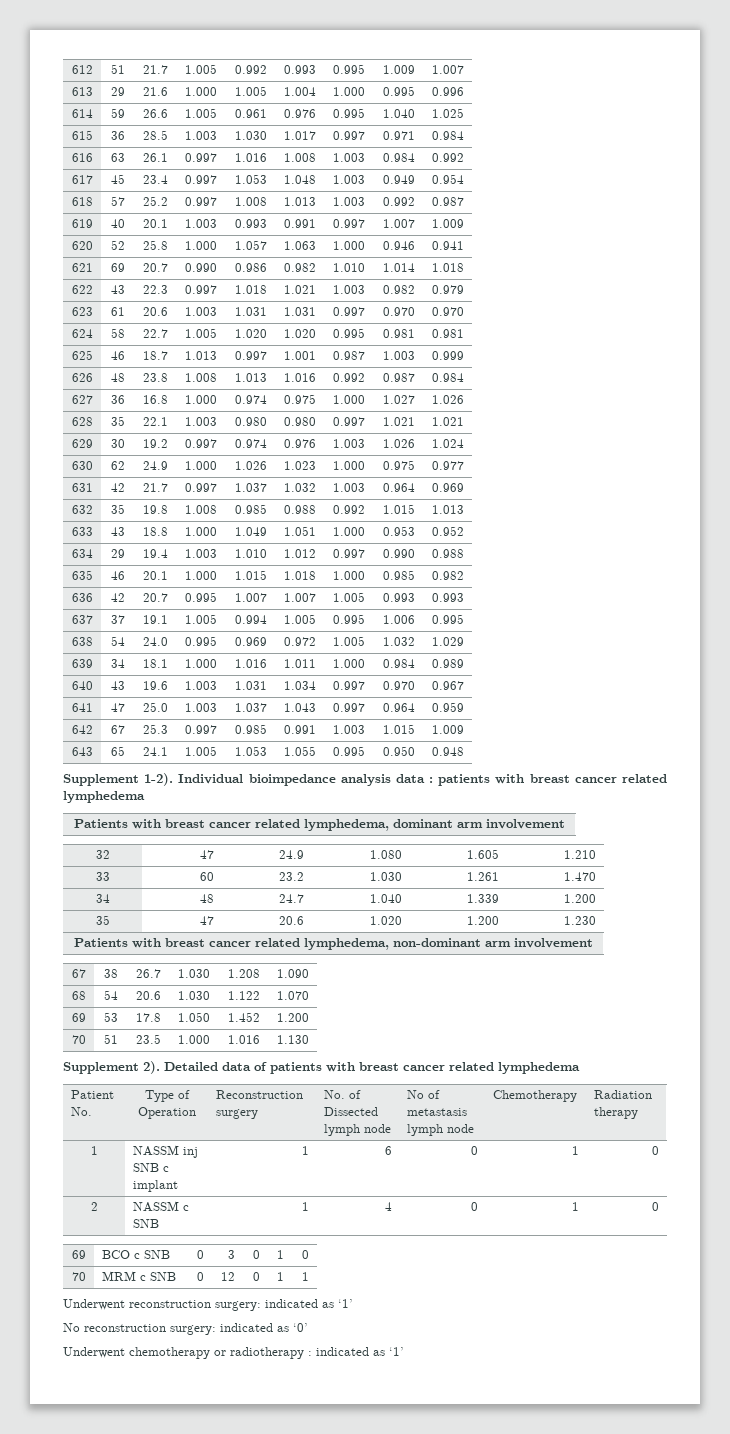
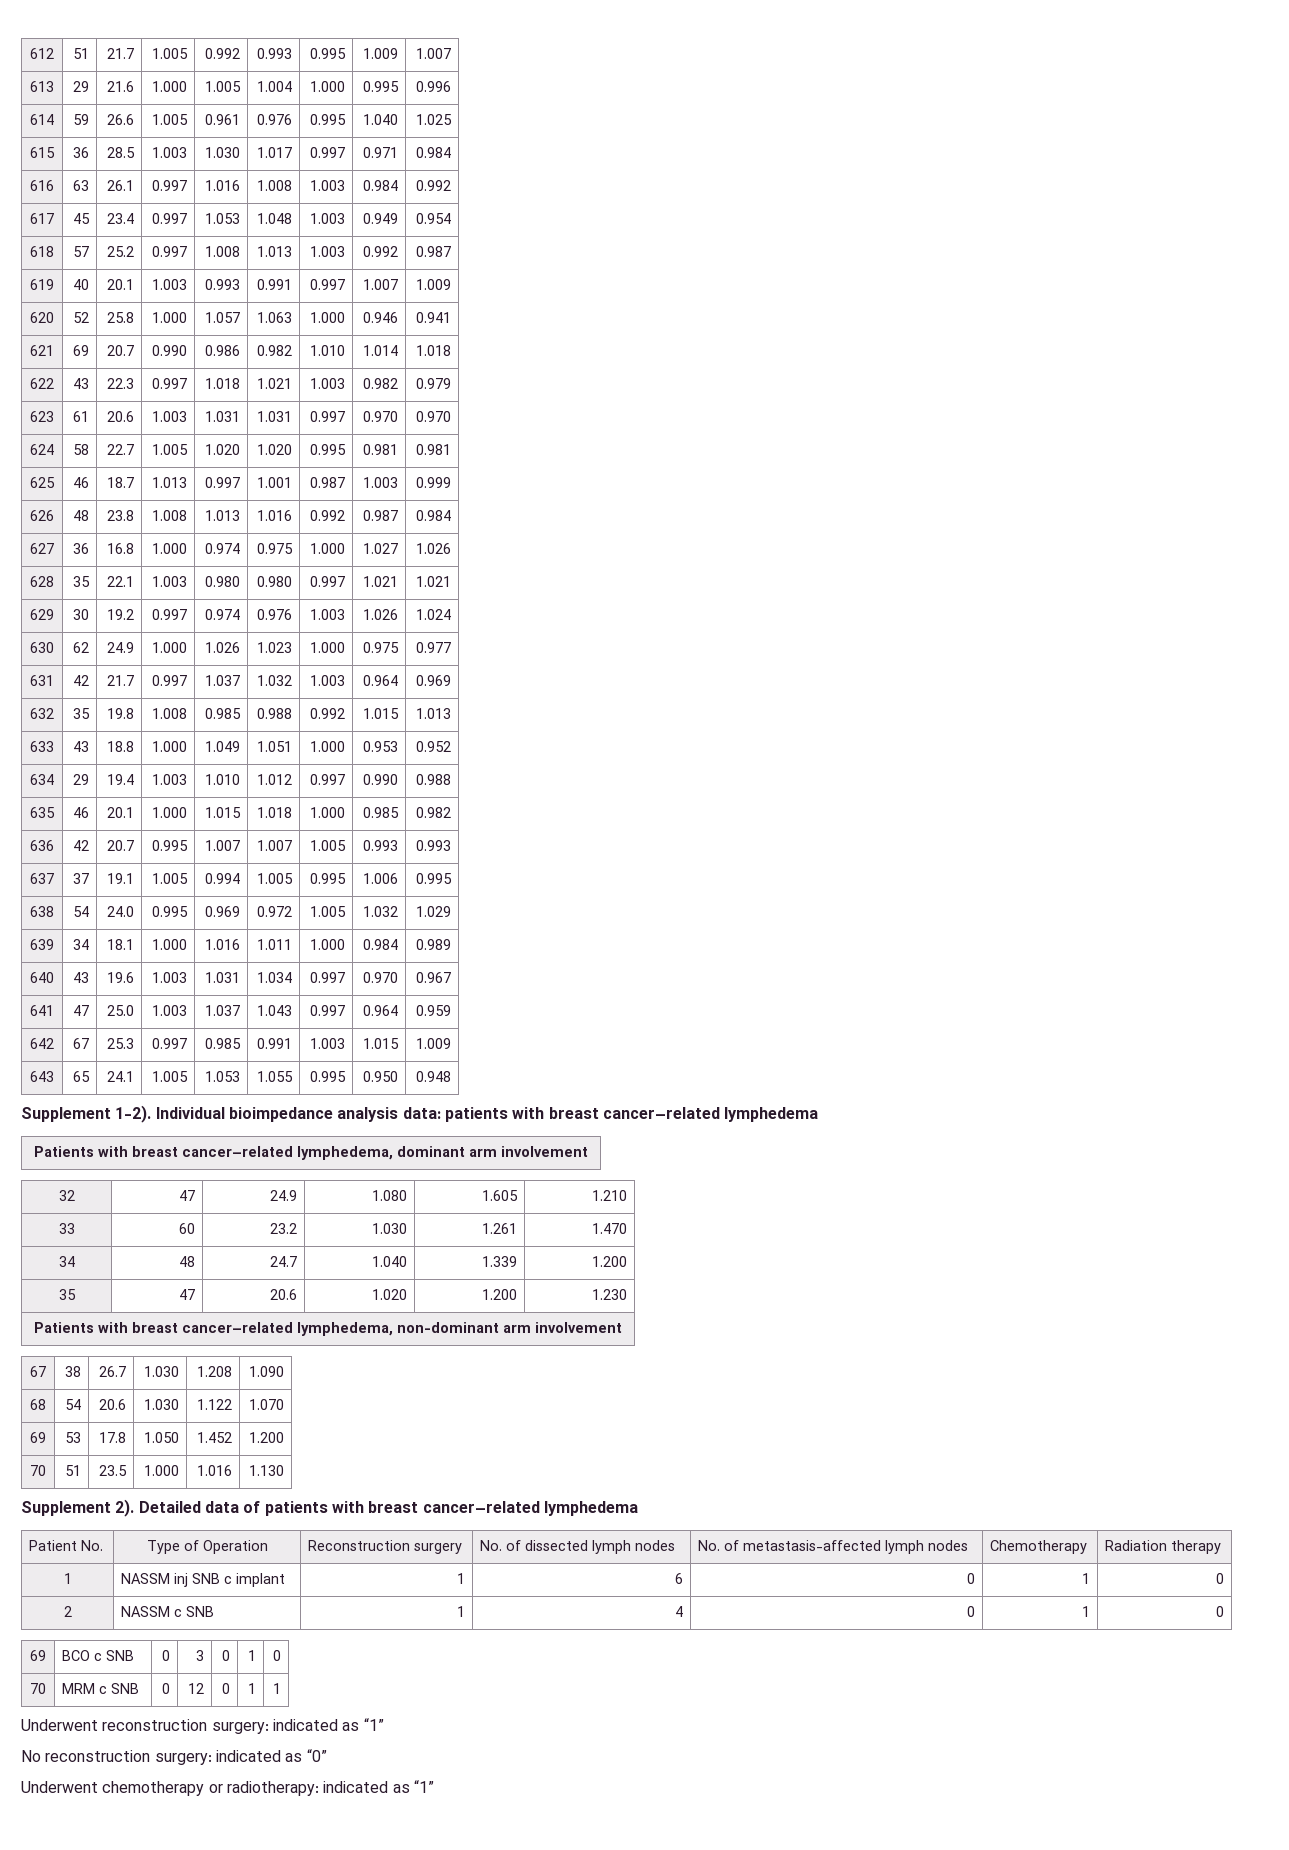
[395,774,667,786] data : patients with breast cancer related -> [402,1107,720,1122] data: patients with breast cancer–related
[209,819,300,828] cancer related -> [182,1146,293,1157] cancer–related
[208,938,300,947] cancer related -> [182,1322,293,1333] cancer–related
[403,1062,494,1071] cancer related -> [422,1501,540,1513] cancer–related
[324,1107,379,1116] [324,1124,392,1136] [407,1090,441,1099] [407,1108,468,1116] [407,1124,475,1136] Dissected lymph node | No of metastasis lymph node -> [525,1540,676,1554] [698,1540,969,1554] dissected lymph nodes | No. of metastasis-affected lymph nodes
[338,1299,353,1308] ‘1’ -> [363,1718,384,1731] “1”
[293,1323,308,1332] ‘0’ -> [306,1749,327,1762] “0”
[230,1347,404,1359] radiotherapy : indicated as ‘1’ -> [226,1780,434,1796] radiotherapy: indicated as “1”

